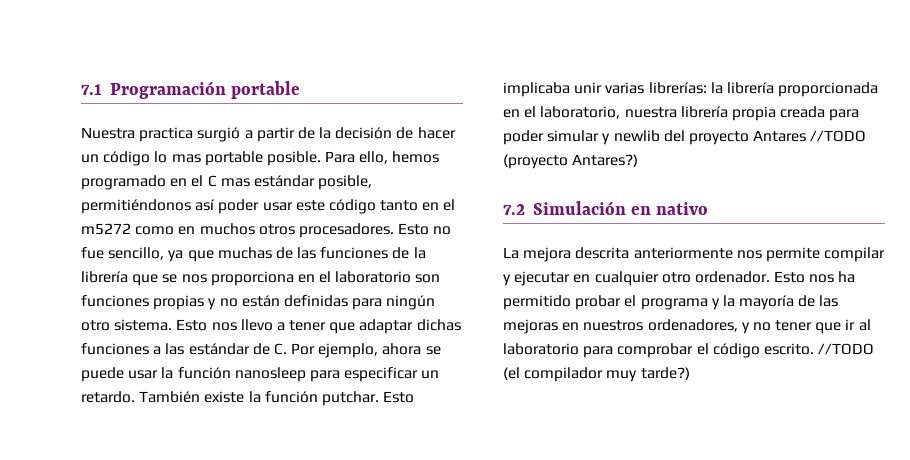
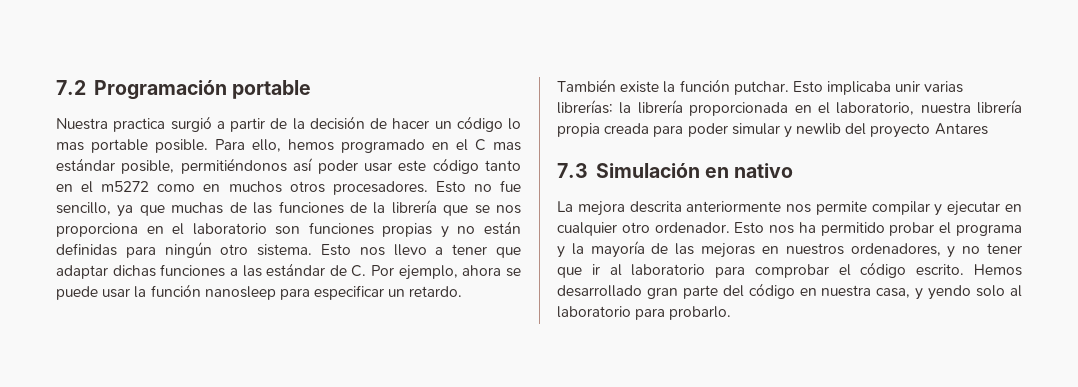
[81,84,102,95] 7.1 -> [56,80,86,95] 7.2
[810,130,867,142] [503,154,639,169] [503,204,525,215] //TODO (proyecto Antares?) // 7.2 -> [557,163,588,178] // 7.3
[818,343,875,355] [503,367,690,382] //TODO (el compilador muy tarde?) -> [974,264,1022,276] [557,283,1023,300] [557,306,732,320] Hemos desarrollado gran parte del código en nuestra casa, y yendo solo al laboratorio para probarlo.

